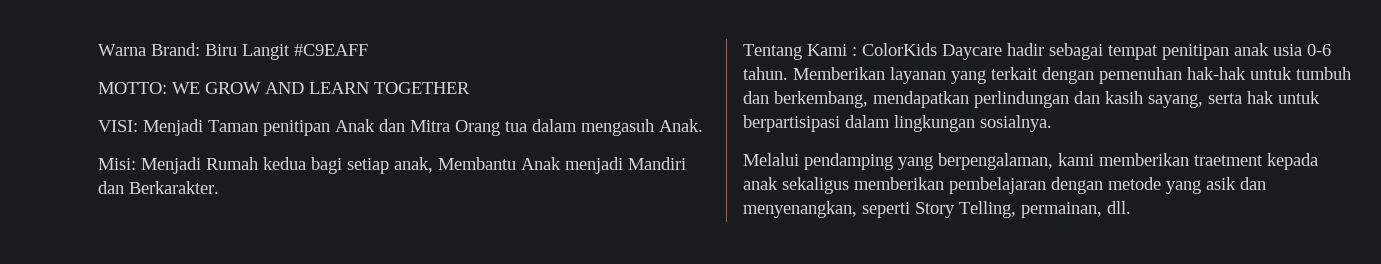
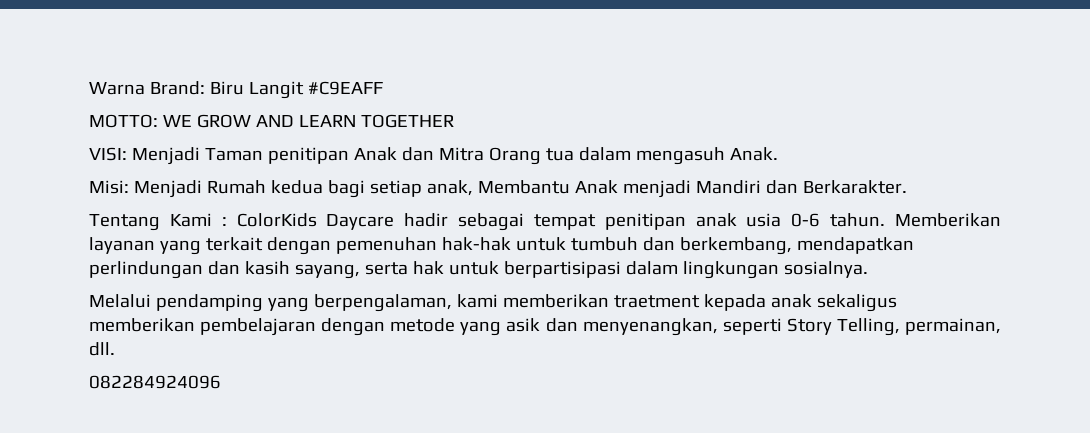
(1131, 207) none -> [89,375,221,389] // 082284924096

